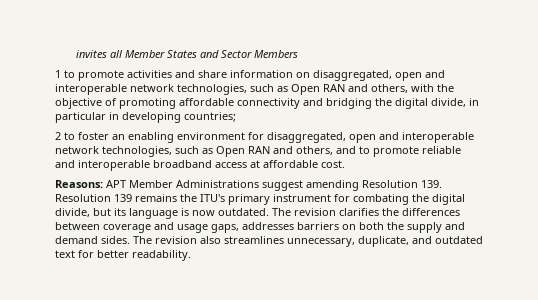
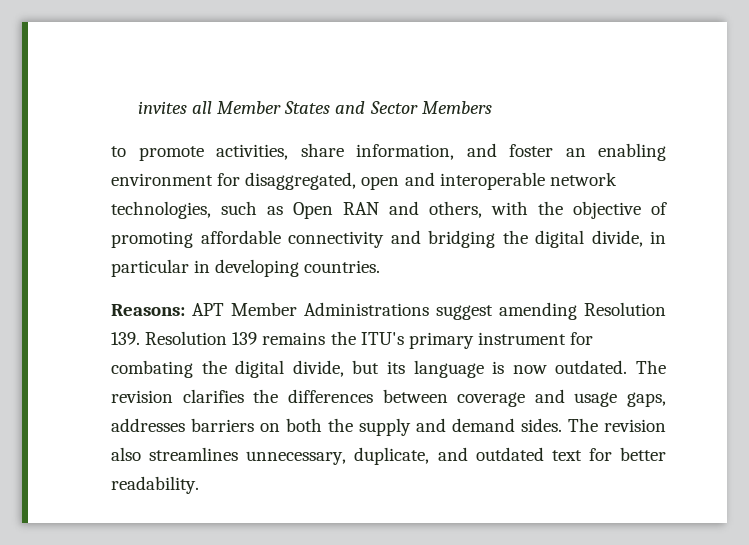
[55,70,310,81] 1 to promote activities and share information on -> [111,143,666,161] [111,173,241,186] to promote activities, share information, and foster an enabling environment for
[184,112,236,122] [55,132,474,143] [55,146,461,157] [55,160,345,171] countries; // 2 to foster an enabling environment for disaggregated, open and interoperable network technologies, such as Open RAN and others, and to promote reliable and interoperable broadband access at affordable cost. -> [304,260,381,273] countries.

